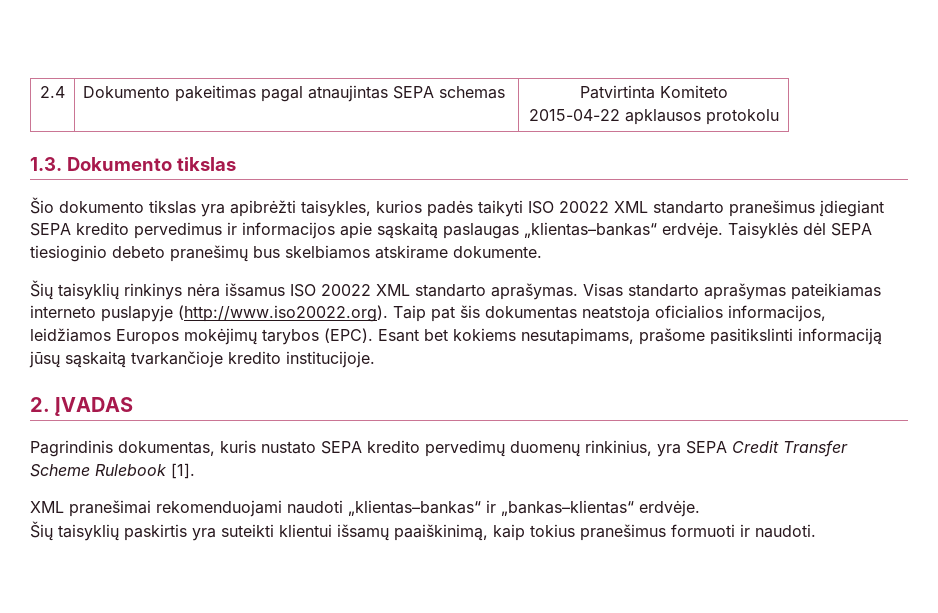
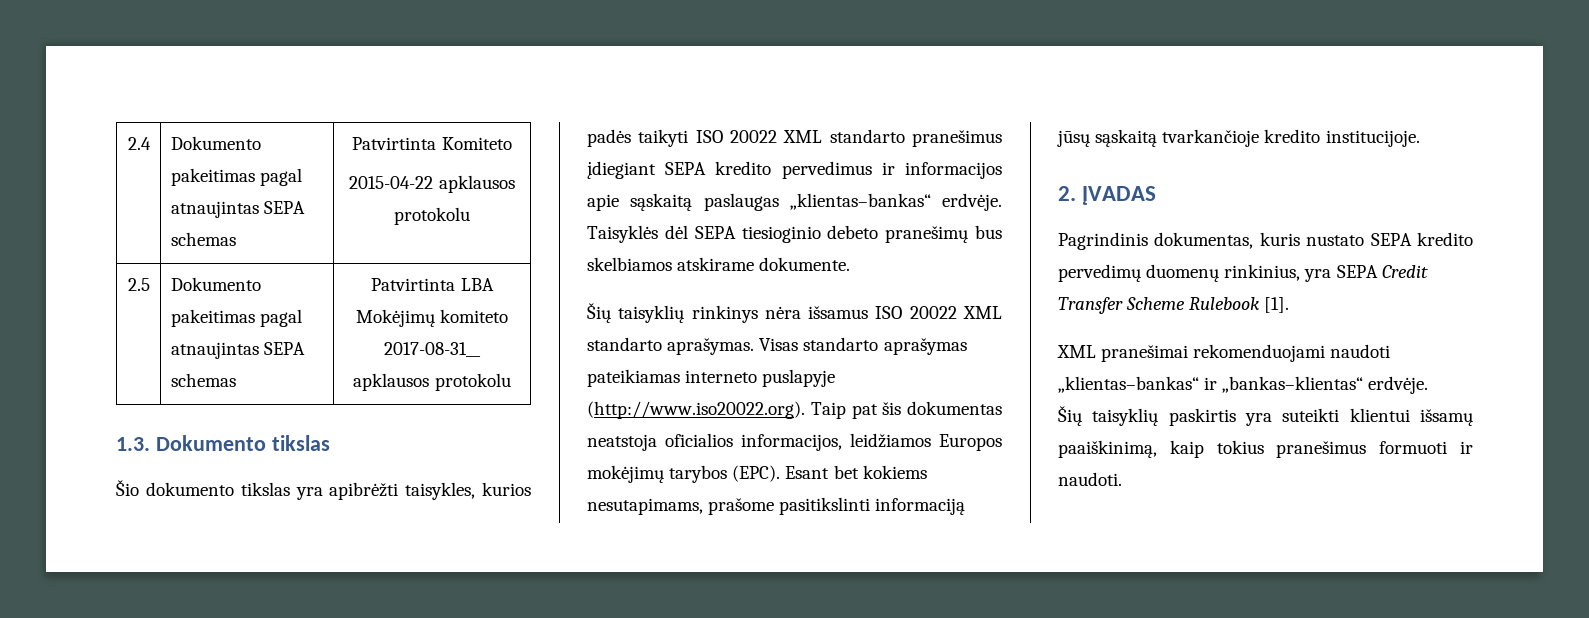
(779, 117) none -> [127,278,150,291] [170,277,261,291] [170,309,303,327] [170,342,306,359] [170,373,236,387] [371,278,494,291] [355,309,509,327] [384,342,481,357] [353,373,511,391] // 2.5 | Dokumento pakeitimas pagal atnaujintas SEPA schemas | Patvirtinta LBA Mokėjimų komiteto 2017-08-31__ apklausos protokolu

